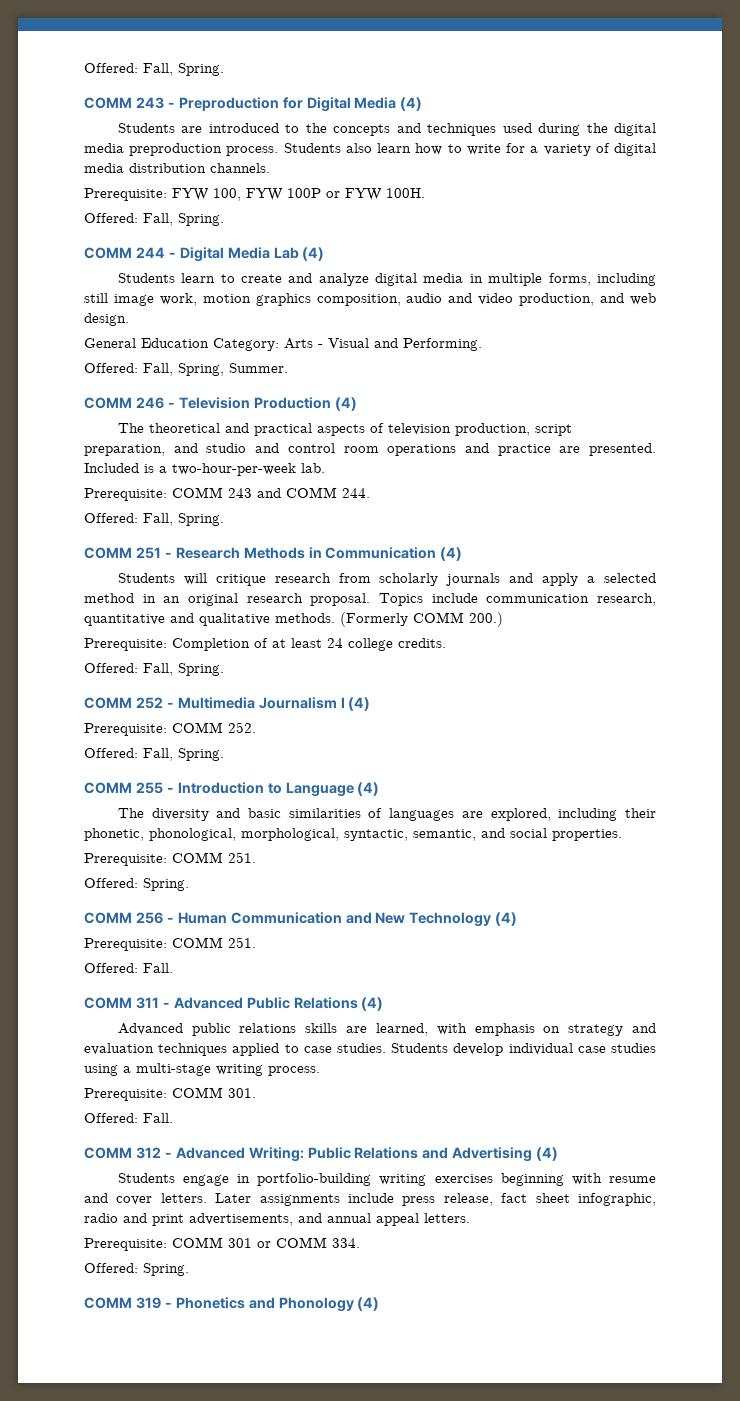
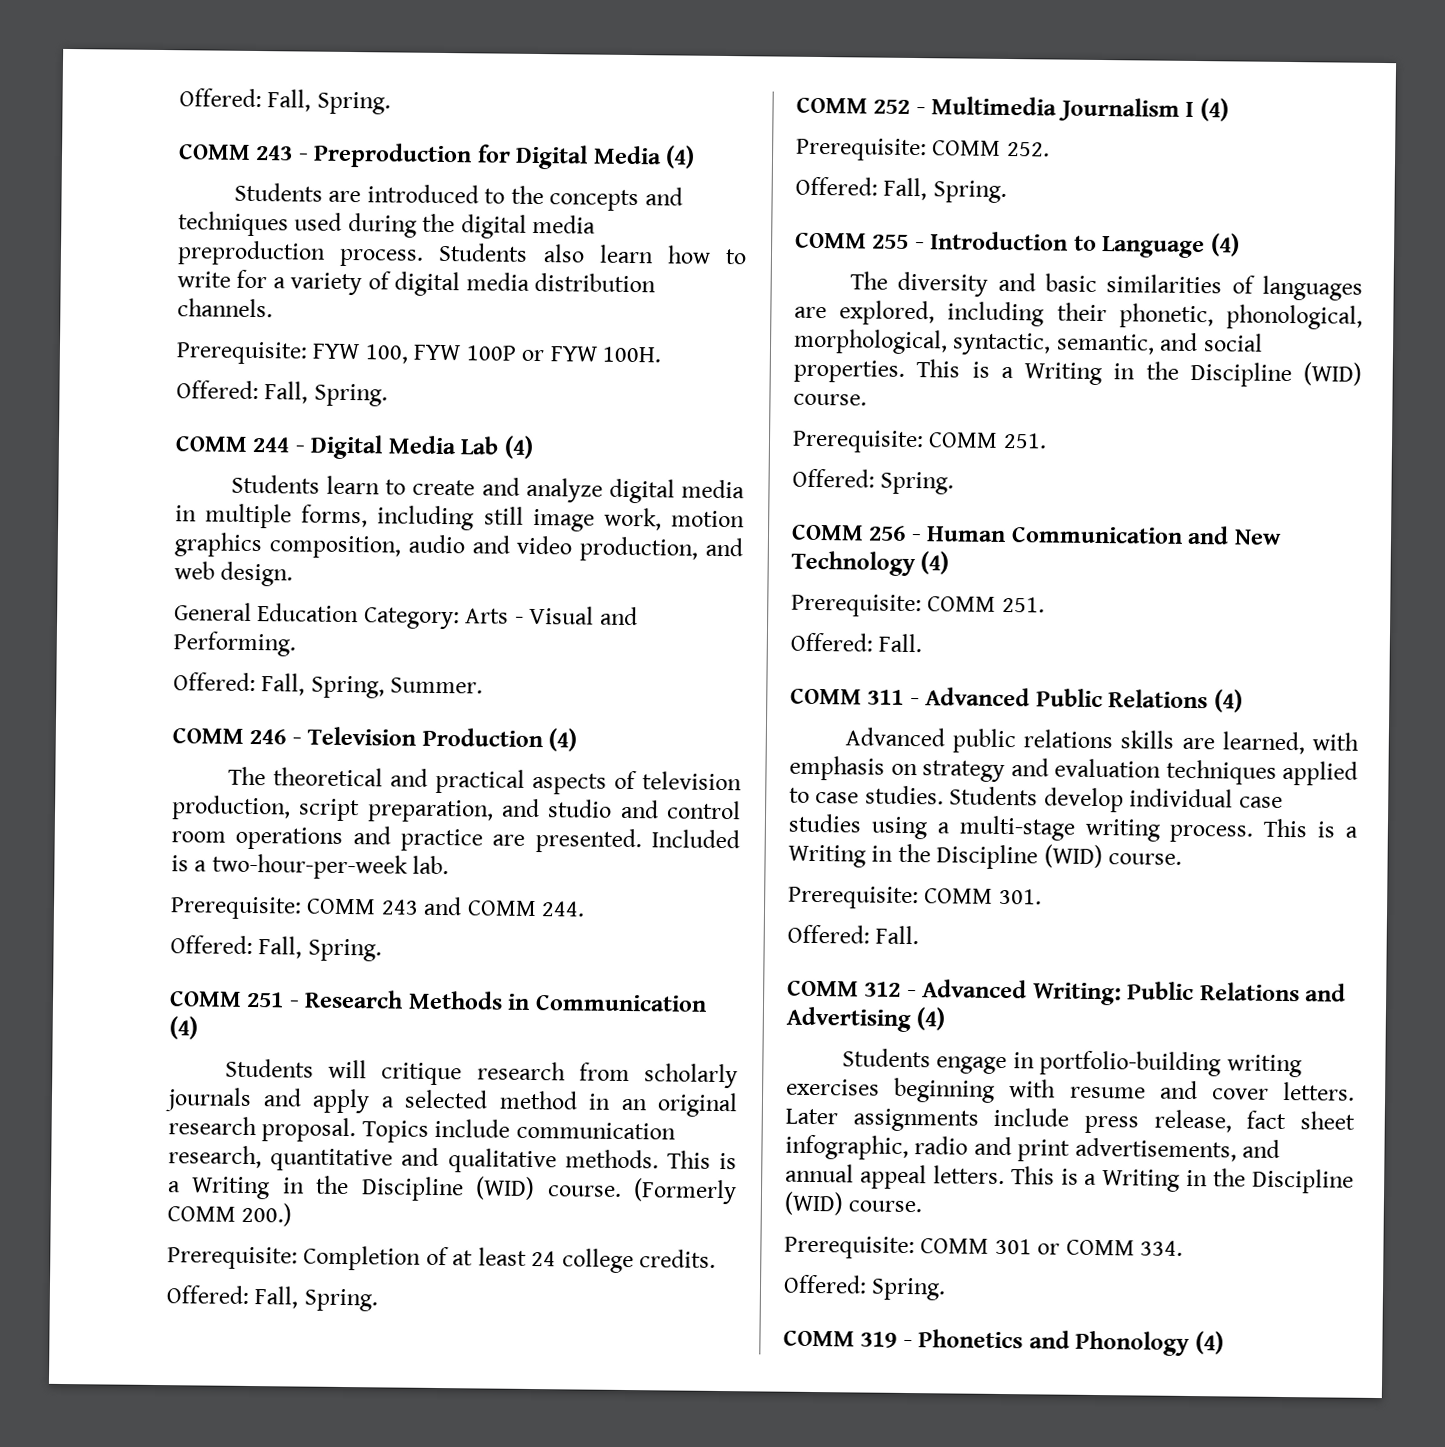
(335, 618) none -> [666,1150,738,1170] [167,1175,622,1202] This is a Writing in the Discipline (WID) course.
(622, 835) none -> [916,359,1362,388] [793,393,867,406] This is a Writing in the Discipline (WID) course.
(320, 1071) none -> [1263,818,1358,838] [788,843,1183,870] This is a Writing in the Discipline (WID) course.
(470, 1218) none -> [1010,1166,1354,1194] [784,1191,923,1216] This is a Writing in the Discipline (WID) course.

